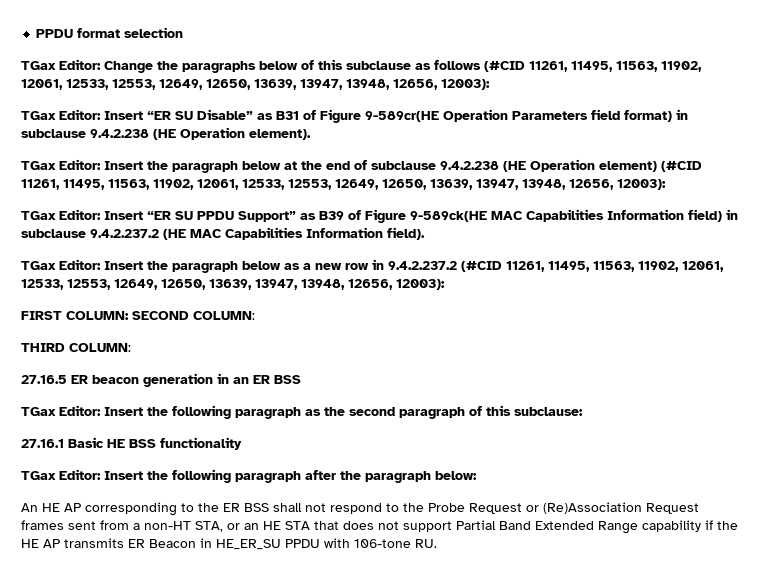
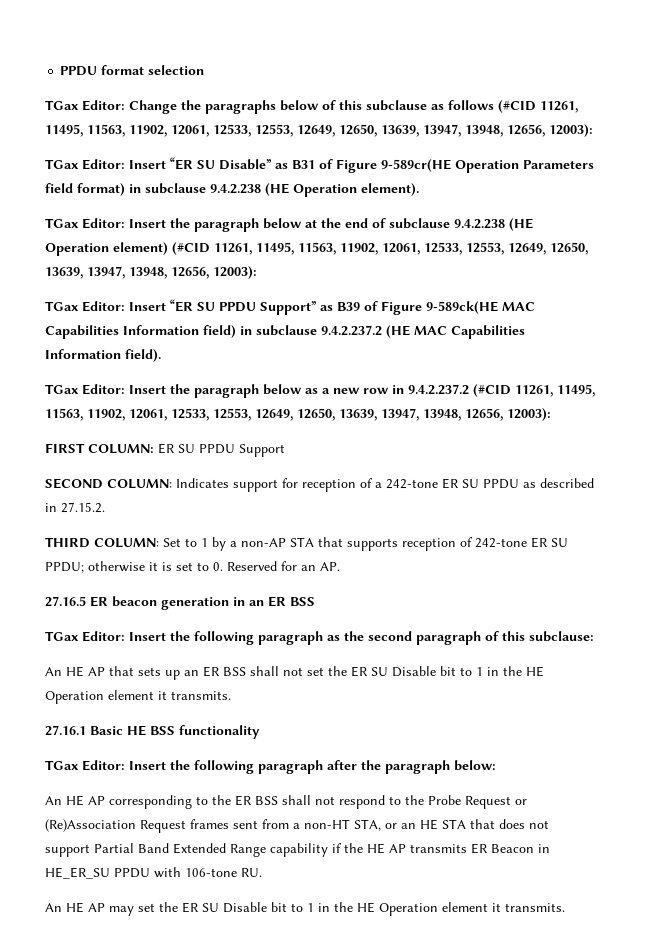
[132,311,255,320] [21,343,131,352] SECOND COLUMN: // THIRD COLUMN: -> [158,443,285,457] [45,478,594,492] [45,502,105,513] [45,537,568,551] [45,561,340,573] ER SU PPDU Support // SECOND COLUMN: Indicates support for reception of a 242-tone ER SU PPDU as described in 27.15.2. // THIRD COLUMN: Set to 1 by a non-AP STA that supports reception of 242-tone ER SU PPDU; otherwise it is set to 0. Reserved for an AP.
(583, 411) none -> [45,666,544,680] [45,690,231,704] // An HE AP that sets up an ER BSS shall not set the ER SU Disable bit to 1 in the HE Operation element it transmits.
(437, 543) none -> [45,902,565,916] // An HE AP may set the ER SU Disable bit to 1 in the HE Operation element it transmits.

